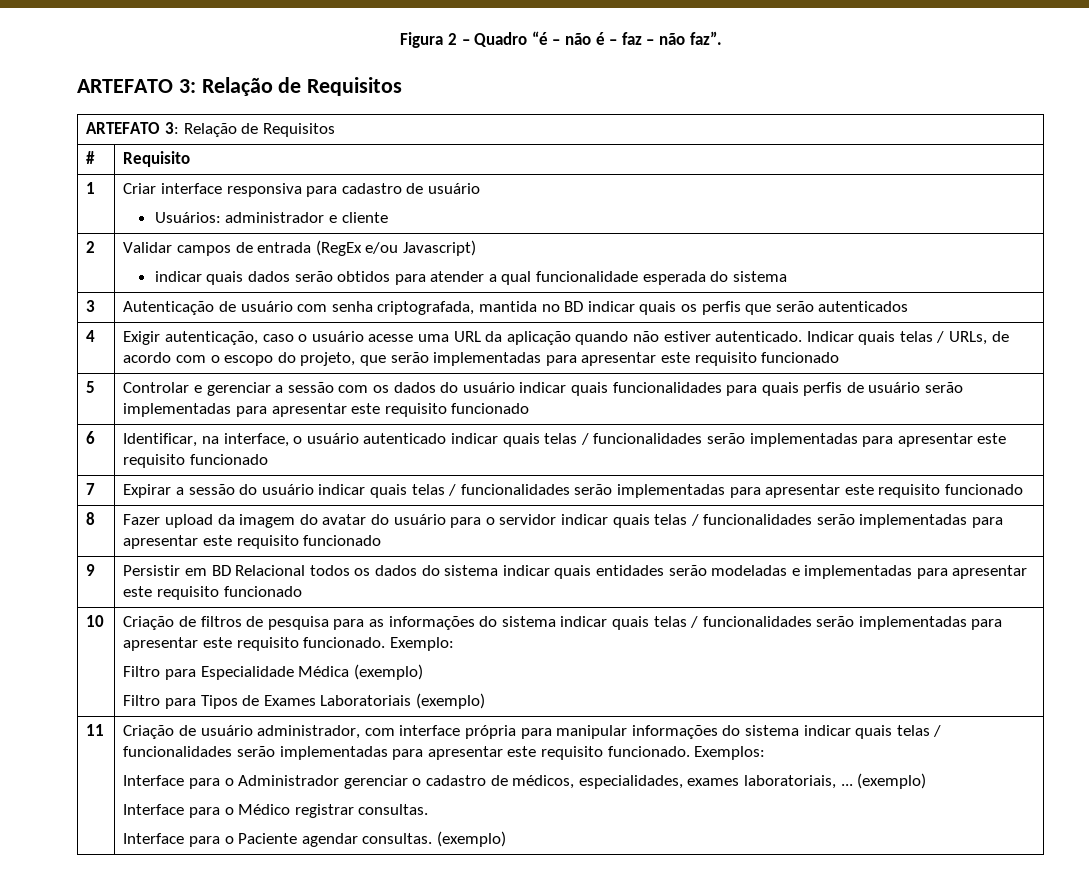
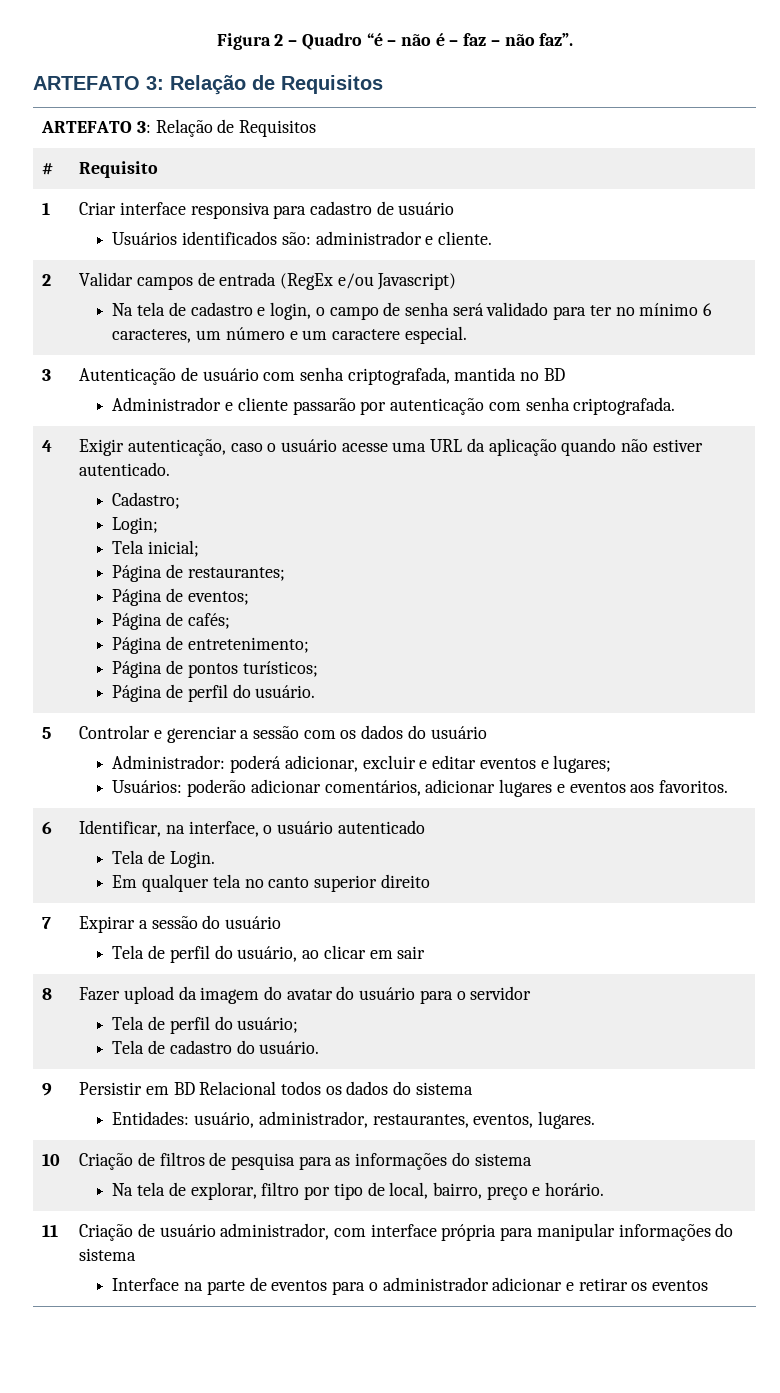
[154,212,221,223] Usuários: -> [112,231,311,245] Usuários identificados são:
[341,212,388,223] cliente -> [438,231,493,245] cliente.
[154,271,787,285] indicar quais dados serão obtidos para atender a qual funcionalidade esperada do sistema -> [112,302,713,320] [112,326,467,344] Na tela de cadastro e login, o campo de senha será validado para ter no mínimo 6 caracteres, um número e um caractere especial.
[587,301,909,315] indicar quais os perfis que serão autenticados -> [112,397,676,415] // Administrador e cliente passarão por autenticação com senha criptografada.
[806,331,1009,345] [123,352,840,366] Indicar quais telas / URLs, de acordo com o escopo do projeto, que serão implementadas para apresentar este requisito funcionado -> [112,492,181,509] [112,517,159,534] [112,540,200,557] [112,564,285,582] [112,588,249,606] [112,612,230,630] [112,636,309,654] [112,660,318,678] [112,684,316,702] // Cadastro; // Login; // Tela inicial; // Página de restaurantes; // Página de eventos; // Página de cafés; // Página de entretenimento; // Página de pontos turísticos; // Página de perfil do usuário.
[519,382,964,396] [123,403,530,417] indicar quais funcionalidades para quais perfis de usuário serão implementadas para apresentar este requisito funcionado -> [112,755,612,773] [112,779,728,797] // Administrador: poderá adicionar, excluir e editar eventos e lugares; // Usuários: poderão adicionar comentários, adicionar lugares e eventos aos favoritos.
[450,433,1007,447] [123,454,269,468] indicar quais telas / funcionalidades serão implementadas para apresentar este requisito funcionado -> [112,850,215,868] [112,874,430,892] // Tela de Login. // Em qualquer tela no canto superior direito
[318,484,1023,498] indicar quais telas / funcionalidades serão implementadas para apresentar este requisito funcionado -> [112,945,426,963] // Tela de perfil do usuário, ao clicar em sair
[560,514,1004,528] [123,535,382,549] indicar quais telas / funcionalidades serão implementadas para apresentar este requisito funcionado -> [112,1016,299,1034] [112,1040,320,1054] // Tela de perfil do usuário; // Tela de cadastro do usuário.
[502,565,1028,579] [123,586,302,600] indicar quais entidades serão modeladas e implementadas para apresentar este requisito funcionado -> [112,1111,596,1129] // Entidades: usuário, administrador, restaurantes, eventos, lugares.
[560,616,1003,630] [123,637,454,651] [123,664,423,680] [123,693,485,709] indicar quais telas / funcionalidades serão implementadas para apresentar este requisito funcionado. Exemplo: // Filtro para Especialidade Médica (exemplo) // Filtro para Tipos de Exames Laboratoriais (exemplo) -> [112,1182,605,1200] // Na tela de explorar, filtro por tipo de local, bairro, preço e horário.
[803,725,942,739] [123,746,766,760] [123,773,927,789] [123,804,429,818] [123,831,506,847] indicar quais telas / funcionalidades serão implementadas para apresentar este requisito funcionado. Exemplos: // Interface para o Administrador gerenciar o cadastro de médicos, especialidades, exames laboratoriais, ... (exemplo) // Interface para o Médico registrar consultas. // Interface para o Paciente agendar consultas. (exemplo) -> [112,1277,709,1295] // Interface na parte de eventos para o administrador adicionar e retirar os eventos

